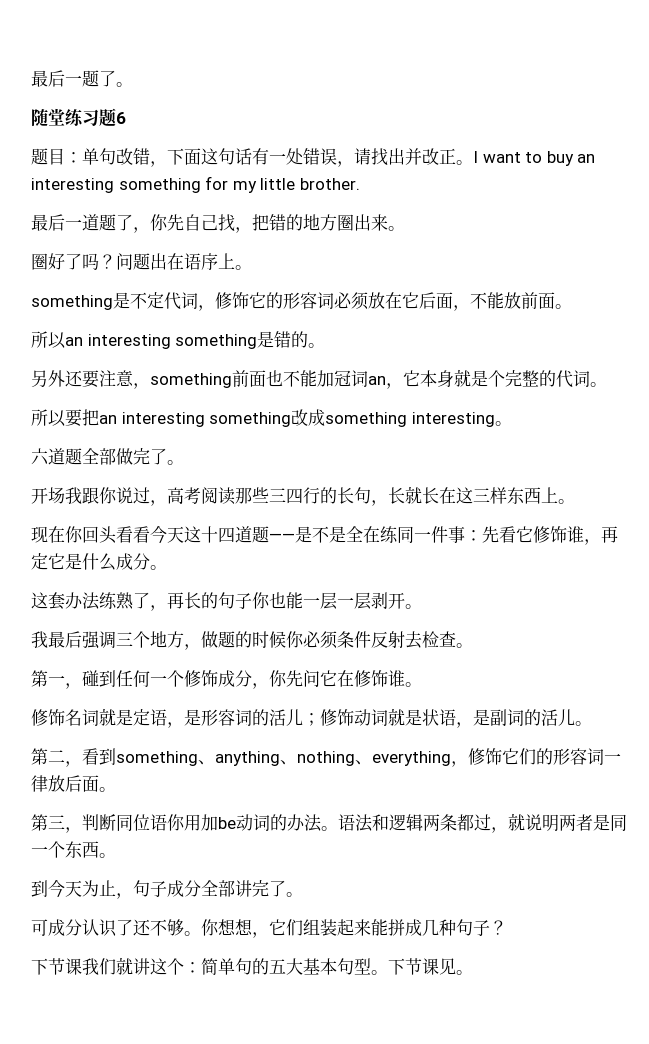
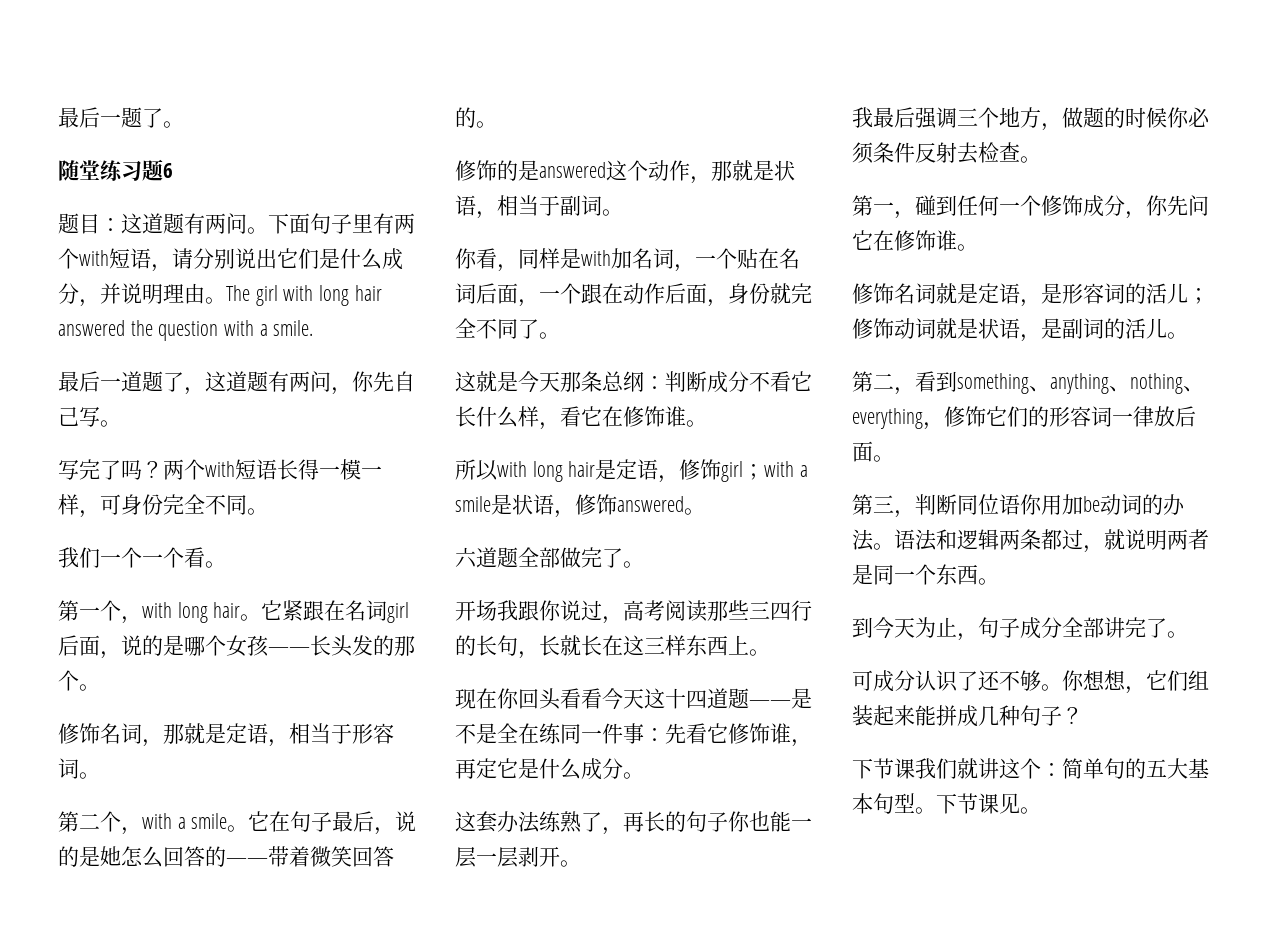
[82,148,596,167] [31,176,360,193] [31,214,405,233] [31,253,252,270] [31,292,572,311] [31,331,326,349] [31,369,607,389] [31,409,495,427] 单句改错，下面这句话有一处错误，请找出并改正。I want to buy an interesting something for my little brother. // 最后一道题了，你先自己找，把错的地方圈出来。 // 圈好了吗？问题出在语序上。 // something是不定代词，修饰它的形容词必须放在它后面，不能放前面。 // 所以an interesting something是错的。 // 另外还要注意，something前面也不能加冠词an，它本身就是个完整的代词。 // 所以要把an interesting something改成something interesting -> [121,213,415,234] [58,248,403,272] [58,283,382,307] [58,320,314,341] [58,371,415,395] [58,407,121,427] [58,459,382,480] [58,494,268,518] [58,547,226,568] [58,600,410,624] [58,635,415,659] [58,670,100,691] [58,723,394,747] [58,758,100,779] [58,811,417,835] [58,846,394,868] [455,107,497,128] [455,160,795,184] [455,195,623,219] [455,248,800,272] [455,283,812,307] [455,318,560,339] [455,371,812,393] [455,406,707,430] [455,459,809,483] [455,494,684,518] 这道题有两问。下面句子里有两个with短语，请分别说出它们是什么成分，并说明理由。The girl with long hair answered the question with a smile. // 最后一道题了，这道题有两问，你先自己写。 // 写完了吗？两个with短语长得一模一样，可身份完全不同。 // 我们一个一个看。 // 第一个，with long hair。它紧跟在名词girl后面，说的是哪个女孩——长头发的那个。 // 修饰名词，那就是定语，相当于形容词。 // 第二个，with a smile。它在句子最后，说的是她怎么回答的——带着微笑回答的。 // 修饰的是answered这个动作，那就是状语，相当于副词。 // 你看，同样是with加名词，一个贴在名词后面，一个跟在动作后面，身份就完全不同了。 // 这就是今天那条总纲：判断成分不看它长什么样，看它在修饰谁。 // 所以with long hair是定语，修饰girl；with a smile是状语，修饰answered

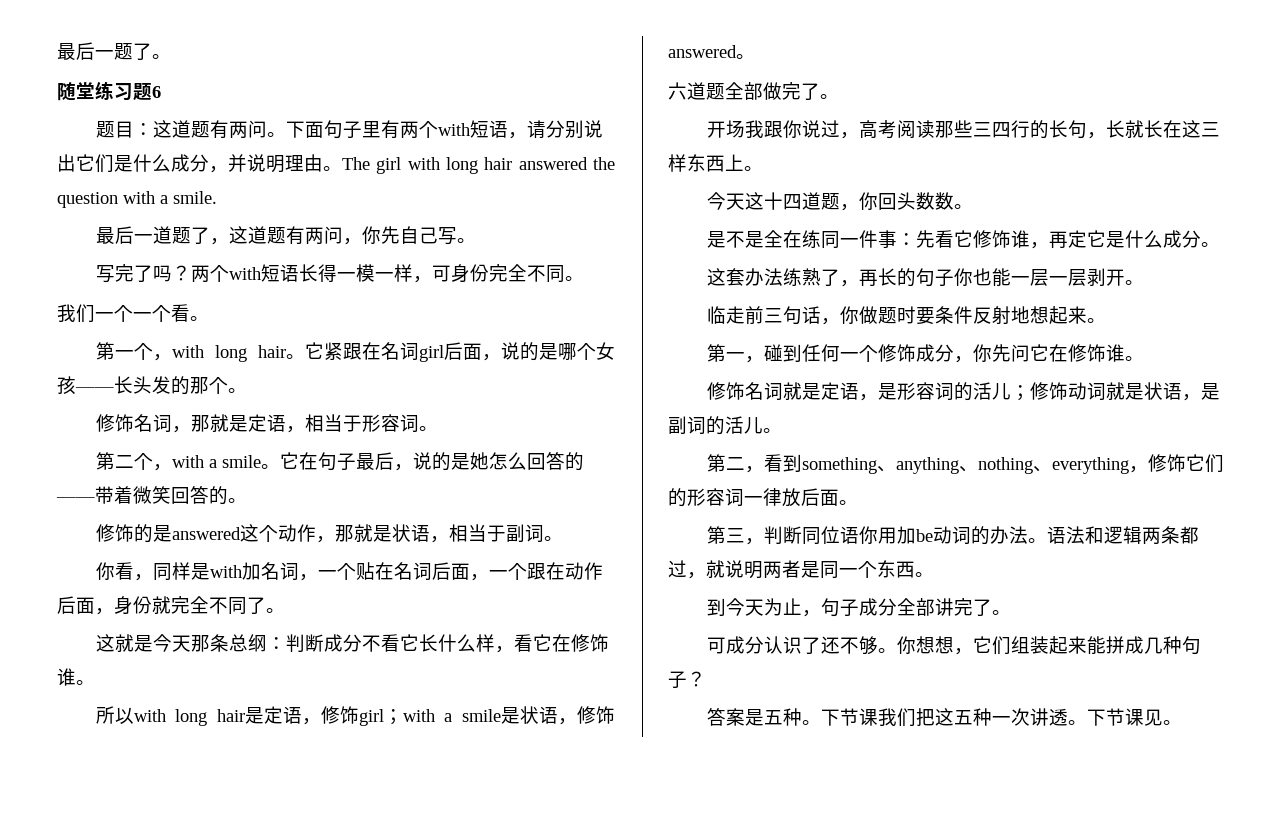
[455,688,791,710] 现在你回头看看今天这十四道题—— -> [706,192,973,211] 今天这十四道题，你回头数数。 //
[852,107,1210,131] [852,142,1020,164] 我最后强调三个地方，做题的时候你必须条件反射去检查 -> [706,306,1087,325] 临走前三句话，你做题时要条件反射地想起来
[852,758,1209,779] [852,793,915,814] 下节课我们就讲这个：简单句的五大基本句型 -> [706,708,1068,727] 答案是五种。下节课我们把这五种一次讲透

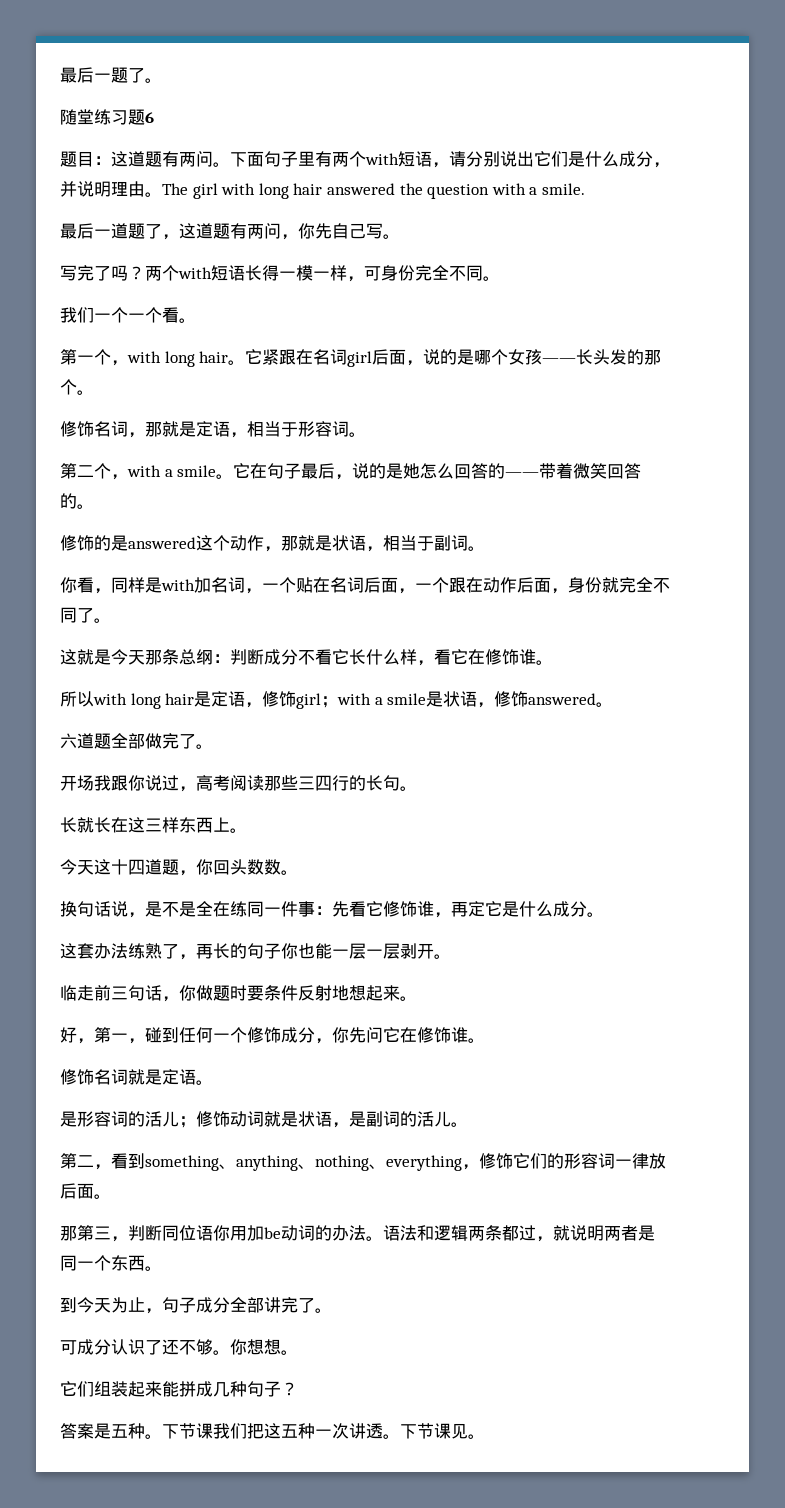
[1086,132,1106,139] ， -> [400,786,417,791] 。 //
(973, 206) none -> [60,901,145,918] 换句话说，
(1106, 320) none -> [60,1027,94,1044] 好，
[858,394,878,401] ， -> [196,1080,213,1085] 。 //
(858, 502) none -> [60,1226,77,1241] 那
[953,648,973,655] ， -> [281,1350,298,1355] 。 //

